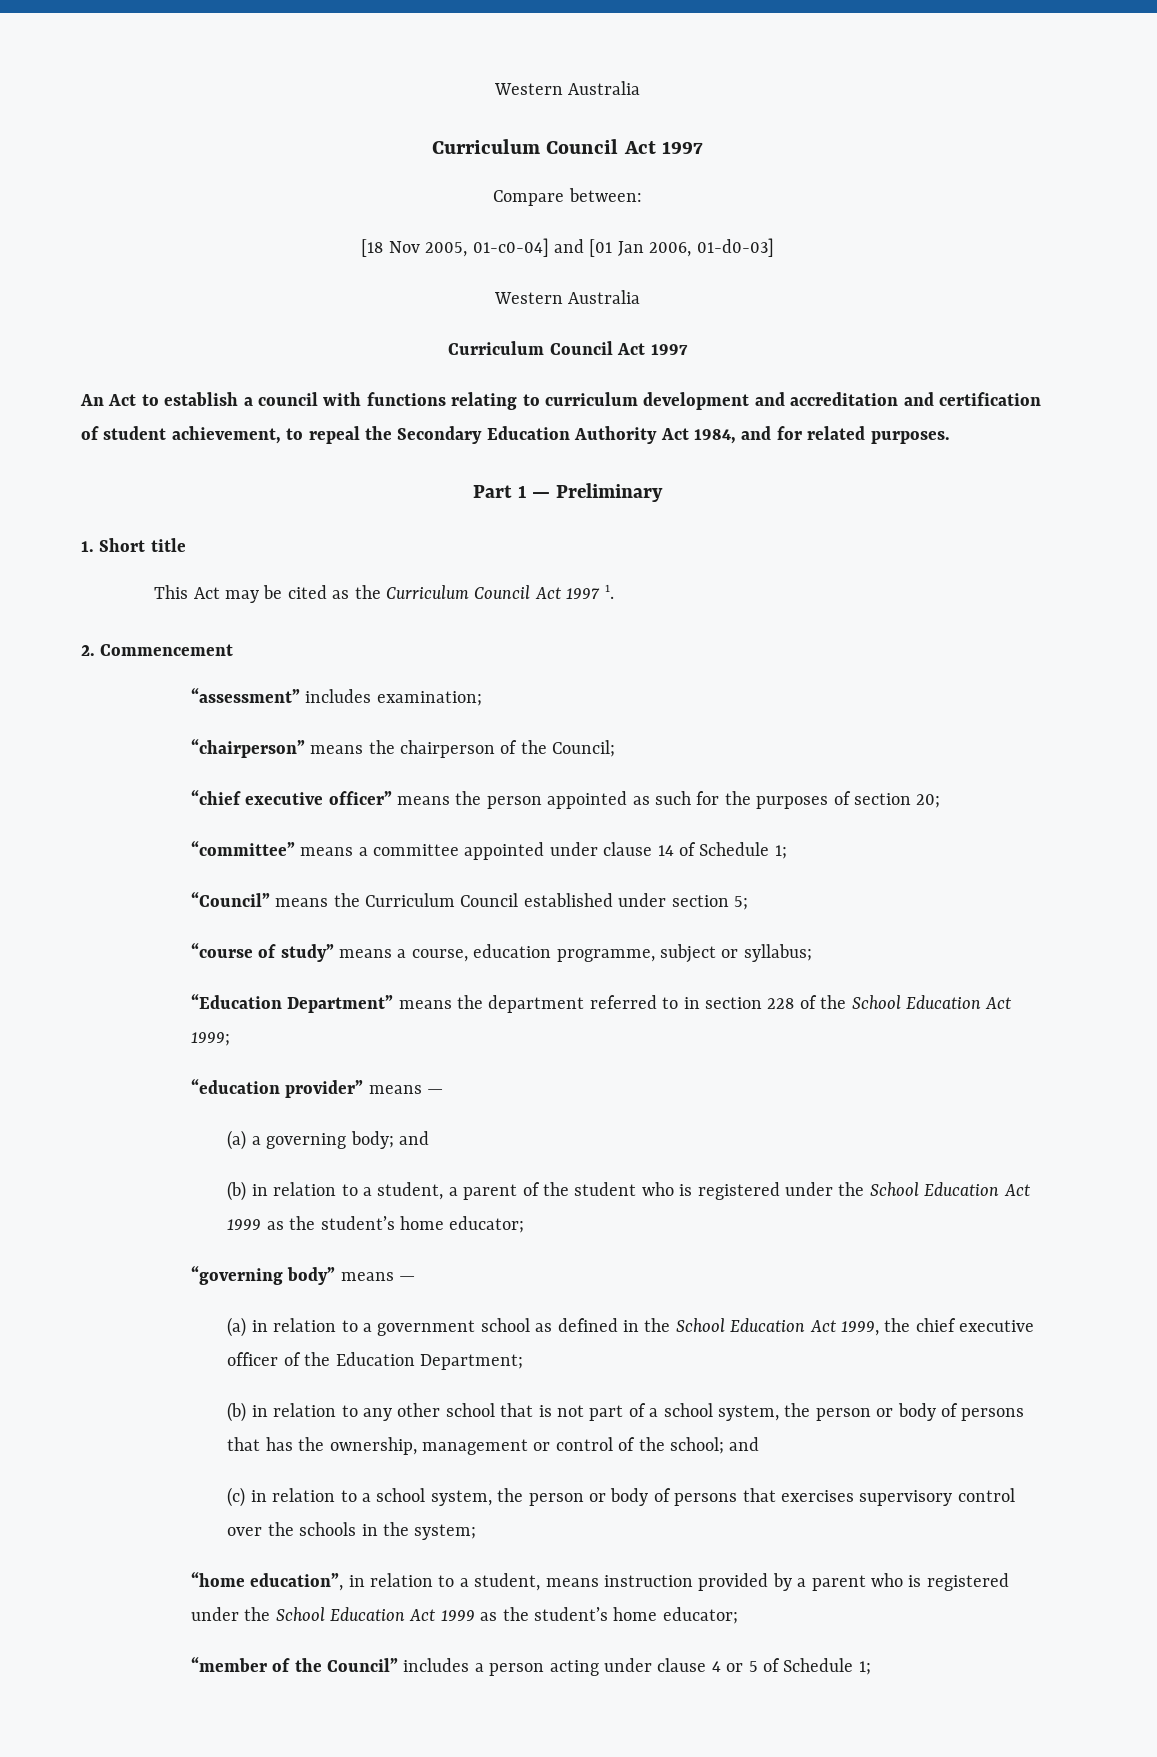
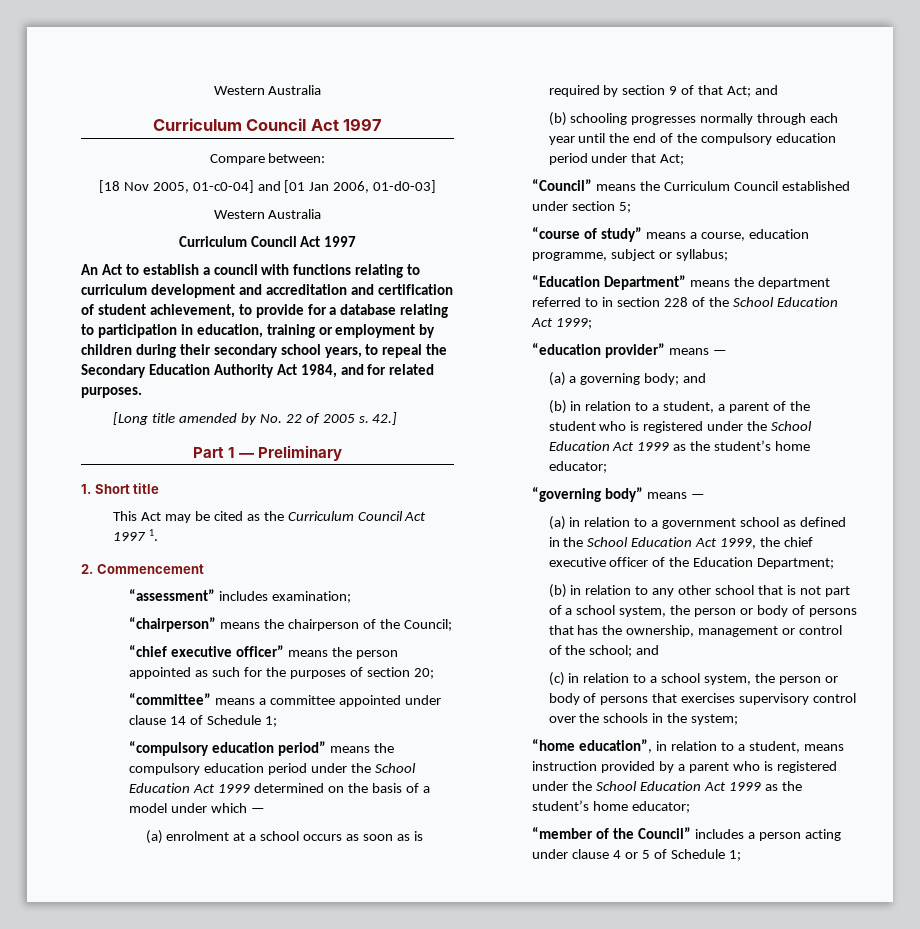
(304, 434) none -> [255,304,449,318] [81,324,436,338] [81,344,379,358] provide for a database relating to participation in education, training or employment by children during their secondary school years, to
(950, 437) none -> [113,412,398,425] // [Long title amended by No. 22 of 2005 s. 42.]
(787, 852) none -> [129,741,395,756] [129,763,416,775] [129,783,430,793] [129,803,266,813] [145,830,423,844] [548,85,778,97] [548,112,839,126] [548,133,836,145] [548,153,685,165] // “compulsory education period” means the compulsory education period under the School Education Act 1999 determined on the basis of a model under which — // (a) enrolment at a school occurs as soon as is required by section 9 of that Act; and // (b) schooling progresses normally through each year until the end of the compulsory education period under that Act;

